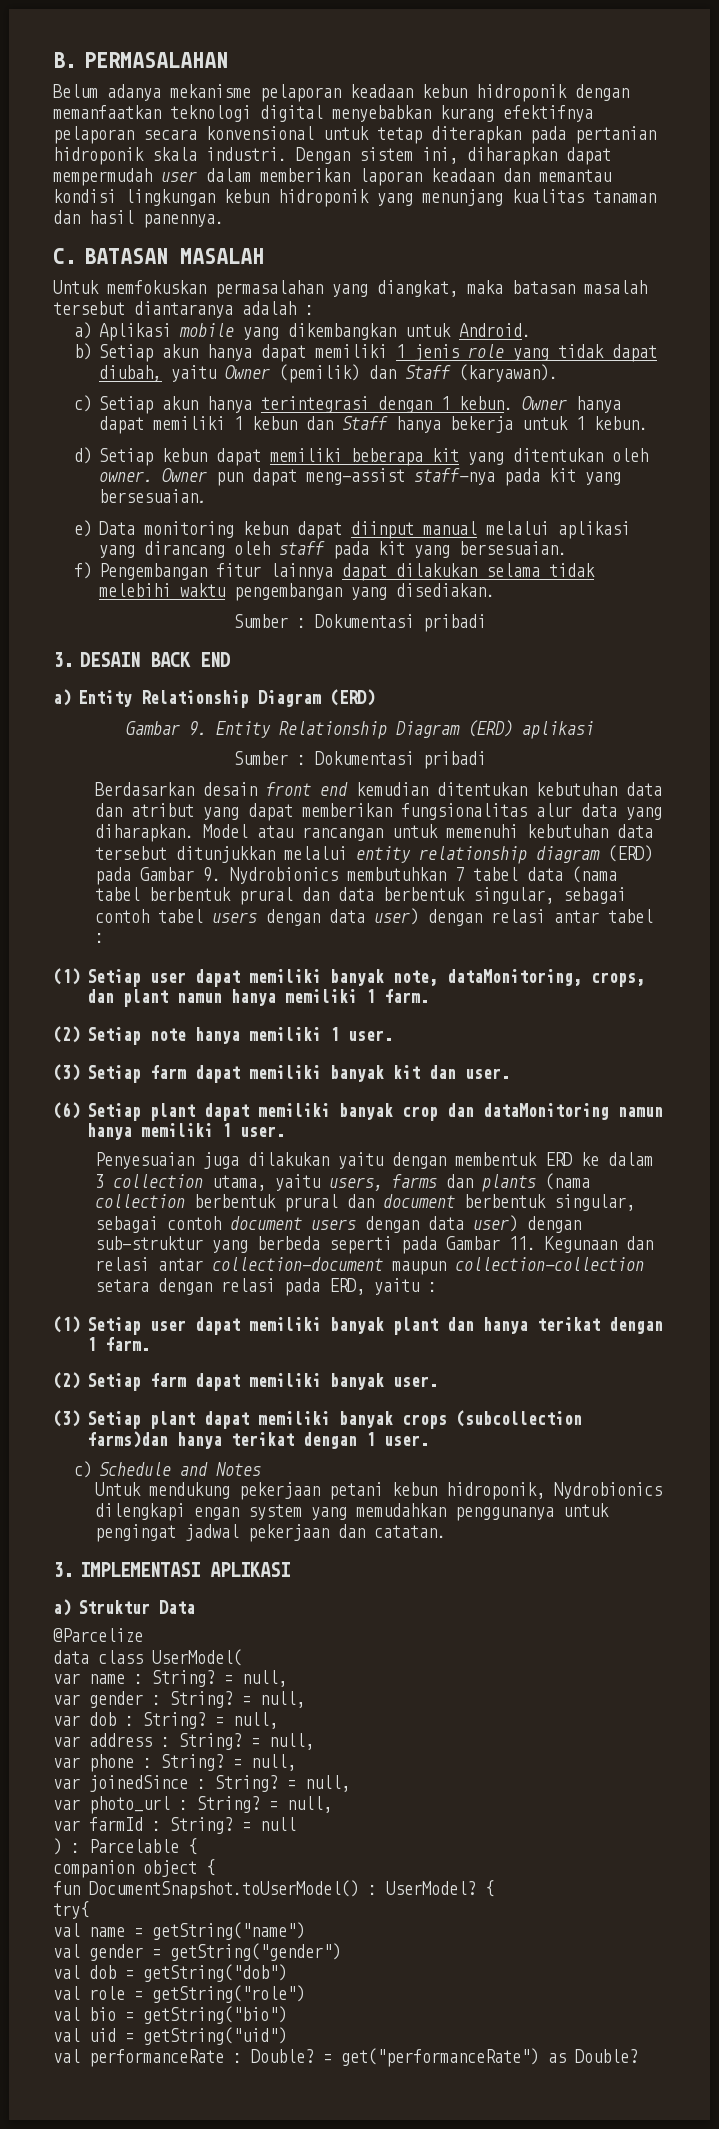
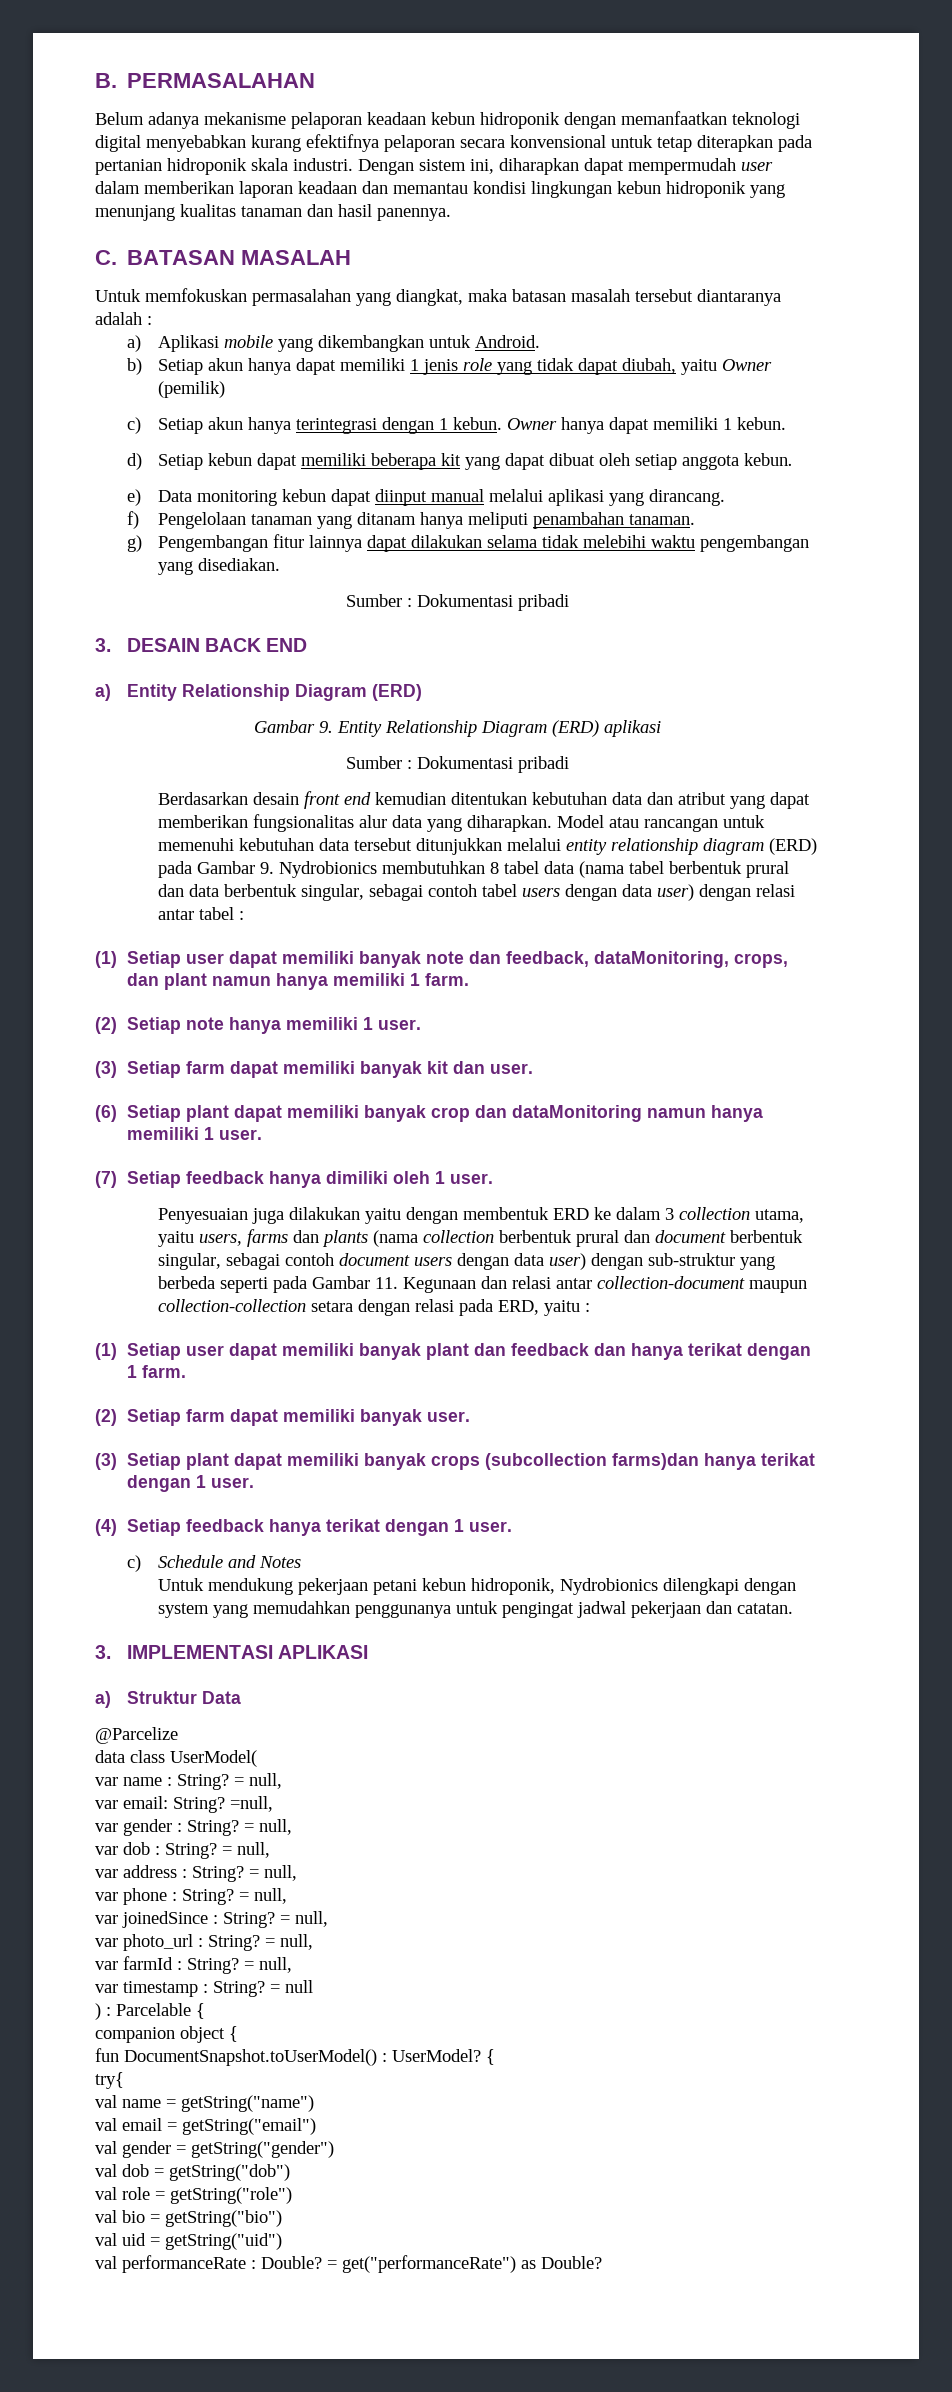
[369,364,559,382] dan Staff (karyawan). -> (226, 389) none
[252,416,586,433] kebun dan Staff hanya bekerja untuk 1 -> (733, 424) none
[513,448,649,462] [99,468,622,486] [99,489,208,503] ditentukan oleh owner. Owner pun dapat meng-assist staff-nya pada kit yang bersesuaian. -> [505,453,794,470] dapat dibuat oleh setiap anggota kebun.
[144,541,568,559] [74,562,93,579] dirancang oleh staff pada kit yang bersesuaian. // f) -> [649,489,726,506] [126,511,696,529] [126,535,142,552] dirancang. // f) Pengelolaan tanaman yang ditanam hanya meliputi penambahan tanaman. // g)
[455,867,465,881] 7 -> [490,862,500,874] 8
[393,970,438,986] note, -> [425,951,589,967] note dan feedback,
(285, 1131) none -> [95,1171,493,1188] // (7) Setiap feedback hanya dimiliki oleh 1 user.
(474, 1324) none -> [510,1343,626,1356] feedback dan
(429, 1440) none -> [95,1519,512,1536] // (4) Setiap feedback hanya terikat dengan 1 user.
[194,1507,240,1520] engan -> [744,1578,797,1595] dengan
(287, 1678) none -> [95,1796,273,1813] // var email: String? =null,
(251, 1826) none -> [259,1957,292,1973] [95,1981,280,1997] null, // var timestamp : String? =
(305, 1931) none -> [95,2118,316,2135] // val email = getString("email")

